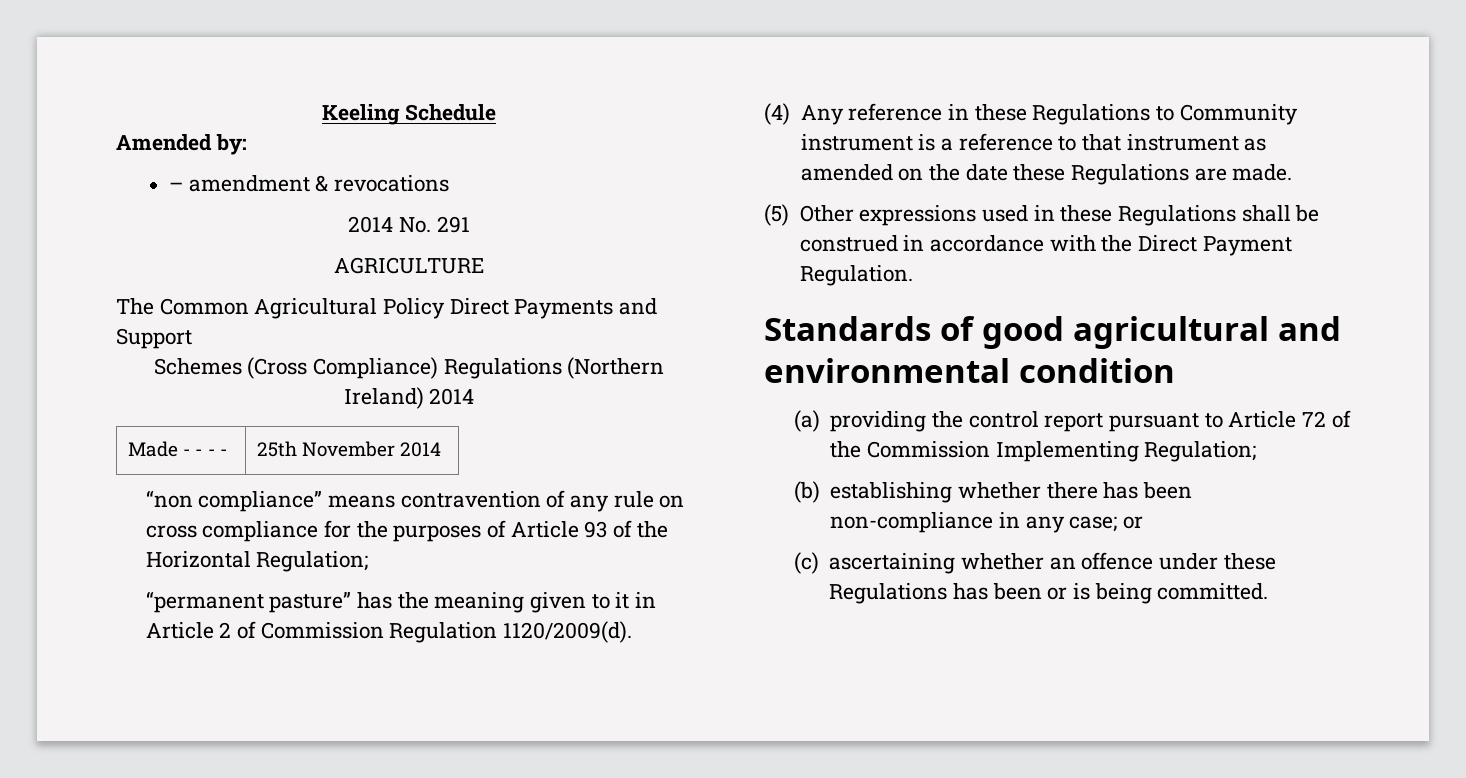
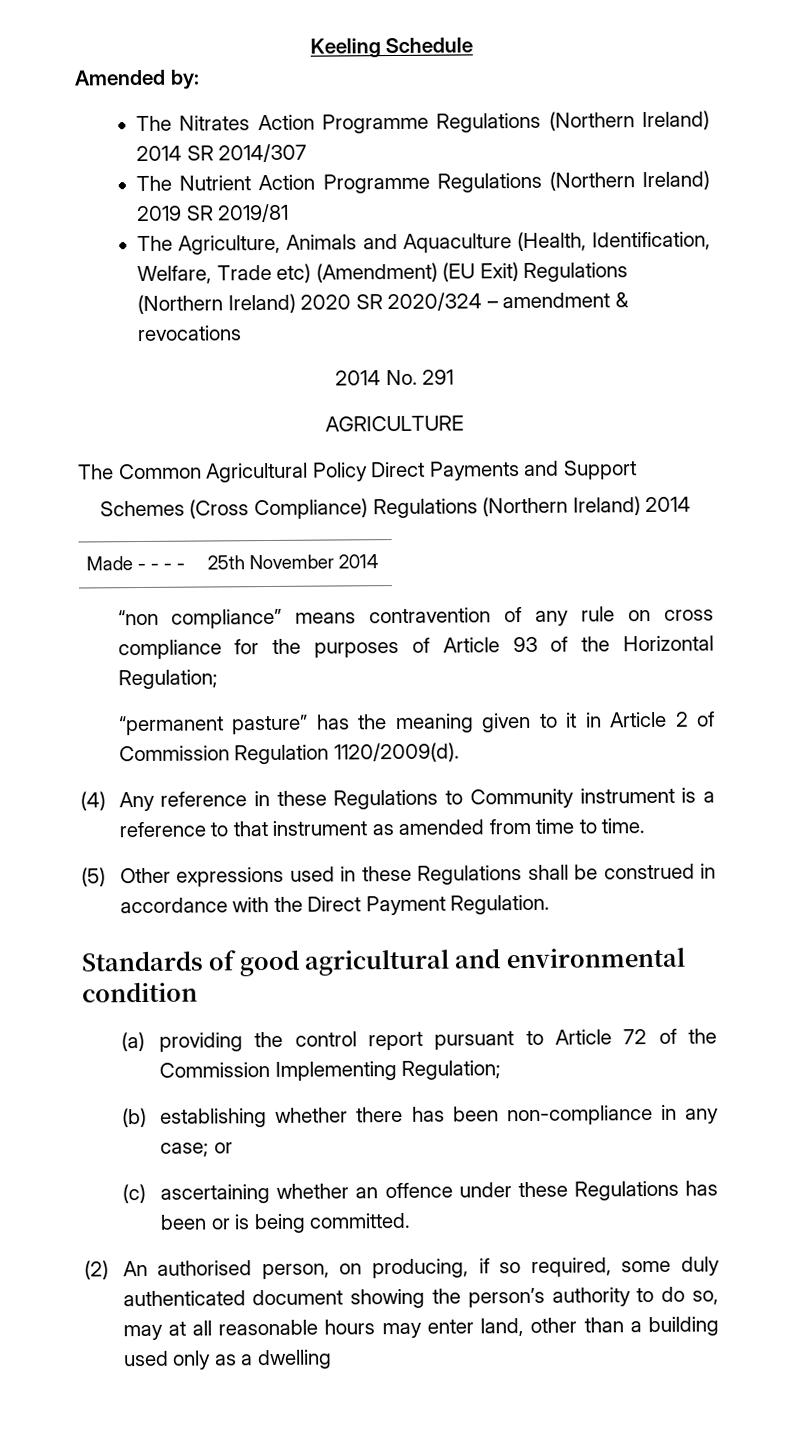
(247, 144) none -> [136,110,710,134] [136,143,308,163] [136,170,710,194] [136,203,290,223] [137,231,711,255] [137,262,629,285] [137,292,483,315] The Nitrates Action Programme Regulations (Northern Ireland) 2014 SR 2014/307 // The Nutrient Action Programme Regulations (Northern Ireland) 2019 SR 2019/81 // The Agriculture, Animals and Aquaculture (Health, Identification, Welfare, Trade etc) (Amendment) (EU Exit) Regulations (Northern Ireland) 2020 SR 2020/324
[898,164,1293,185] on the date these Regulations are made. -> [488,818,646,835] from time to time.
(1269, 591) none -> [84,1256,721,1280] [122,1286,720,1309] [122,1316,719,1341] [122,1349,332,1370] // (2) An authorised person, on producing, if so required, some duly authenticated document showing the person’s authority to do so, may at all reasonable hours may enter land, other than a building used only as a dwelling

